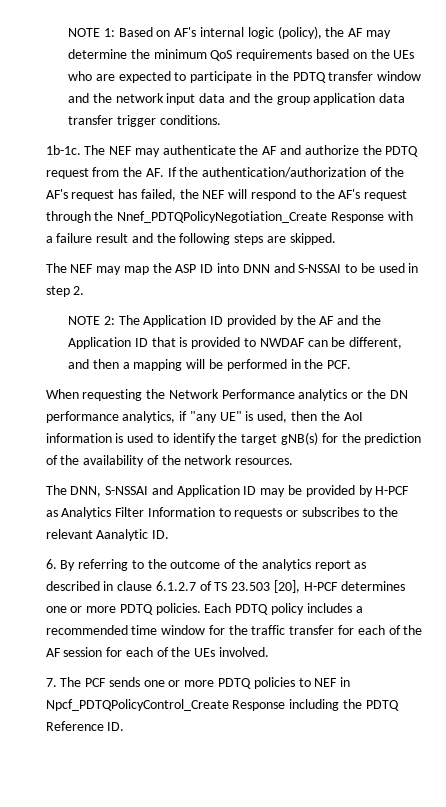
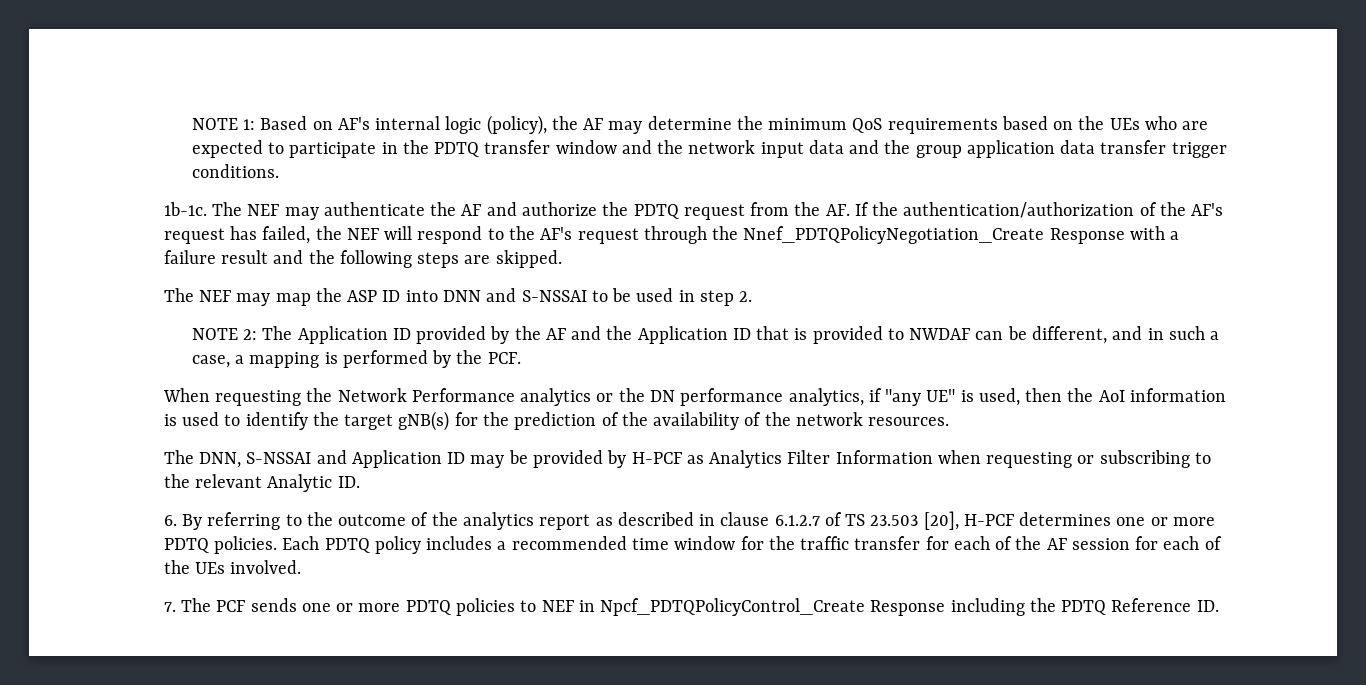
[92,359,301,371] then a mapping will be performed in -> [1147,326,1220,340] [191,350,452,368] in such a case, a mapping is performed by
[218,507,359,519] to requests or subscribes -> [937,450,1190,468] when requesting or subscribing
[96,529,149,541] Aanalytic -> [267,474,333,492] Analytic

